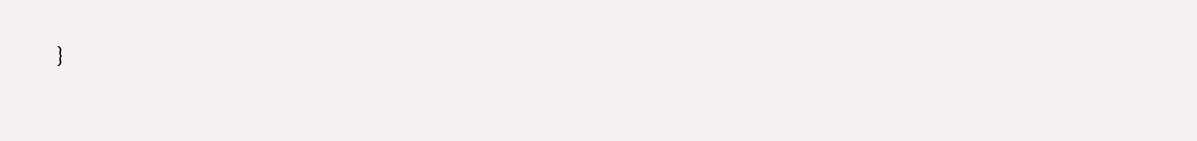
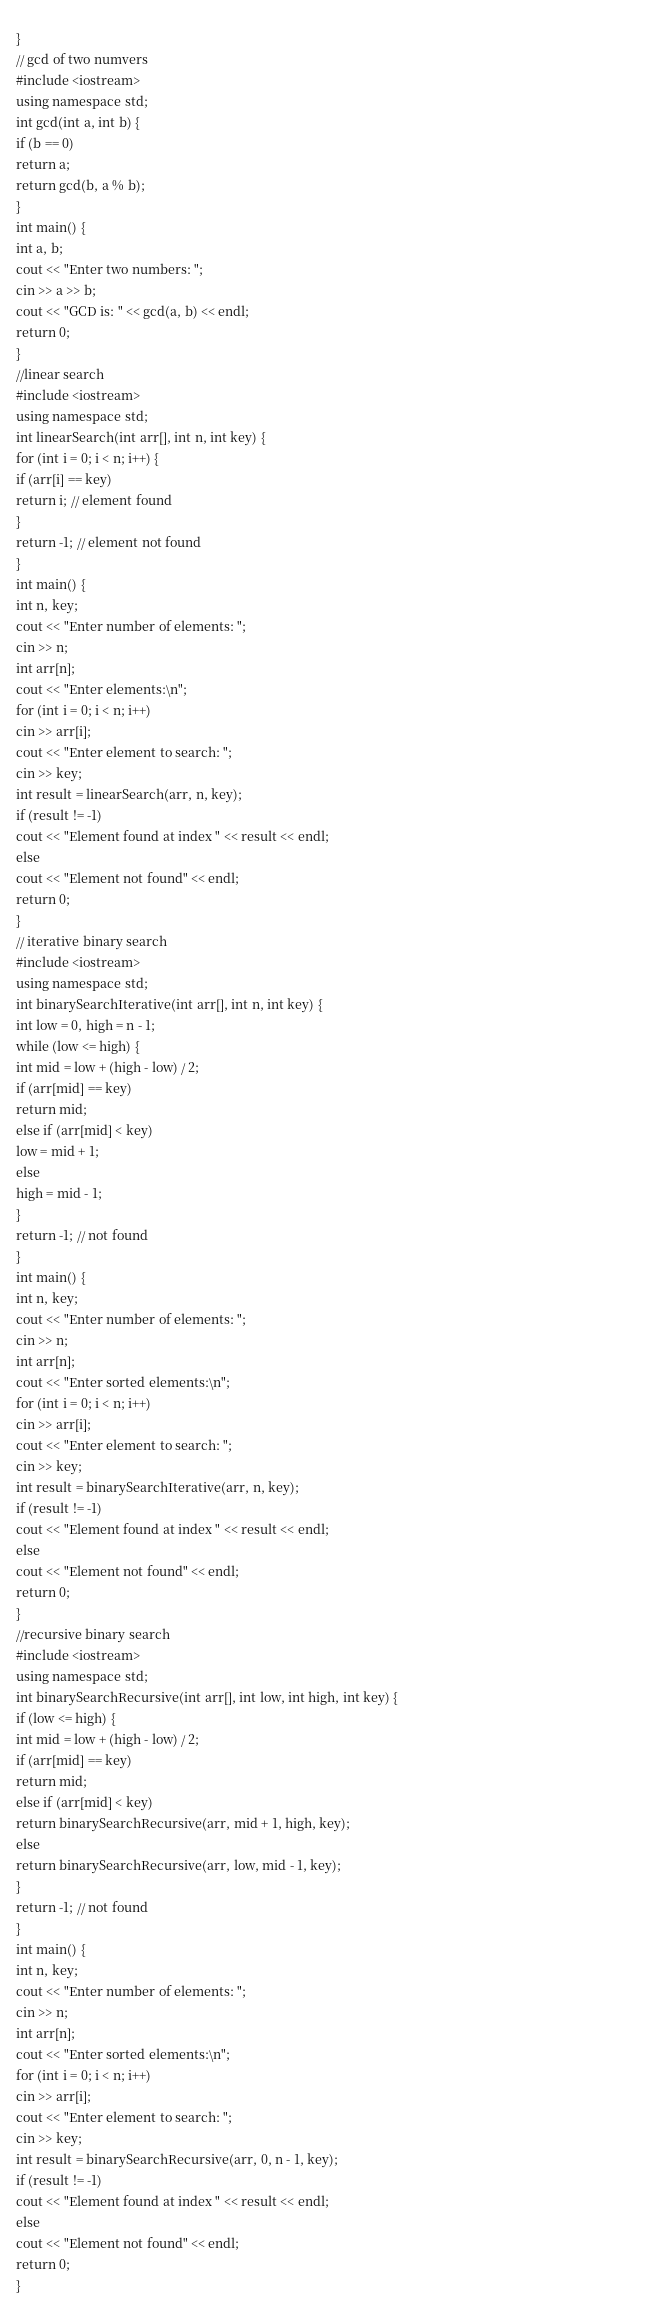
[56,46,65,67] } -> [16,33,21,46] [16,53,148,67] [16,74,141,85] [16,95,148,109] [16,116,140,130] [16,137,75,151] [16,160,71,171] [16,179,145,193] [16,201,21,214] [16,222,86,235] [16,242,63,255] [16,263,203,276] [16,284,96,297] [16,305,250,319] [16,327,71,339] [16,348,21,361] [16,368,105,382] [16,389,141,400] [16,410,148,424] [16,431,266,446] [16,452,160,466] [16,473,113,488] [16,494,172,508] [16,516,21,529] [16,536,201,550] [16,558,21,571] [16,579,86,592] [16,599,78,614] [16,620,247,633] [16,642,68,654] [16,663,76,676] [16,683,188,697] [16,704,151,718] [16,726,91,739] [16,746,233,759] [16,767,82,782] [16,788,242,803] [16,809,103,823] [16,830,329,843] [16,851,40,862] [16,872,240,885] [16,894,71,906] [16,915,21,928] [16,935,168,950] [16,956,141,967] [16,977,148,991] [16,998,323,1013] [16,1019,155,1033] [15,1040,140,1054] [16,1061,200,1075] [16,1082,133,1097] [16,1103,88,1116] [16,1124,153,1139] [16,1145,99,1158] [16,1166,40,1177] [16,1187,102,1201] [16,1209,21,1222] [16,1229,148,1243] [16,1251,21,1264] [16,1272,86,1285] [16,1292,78,1307] [16,1313,247,1326] [16,1335,68,1347] [16,1356,76,1369] [16,1376,230,1390] [16,1397,151,1411] [16,1419,91,1432] [16,1439,233,1452] [16,1460,82,1475] [16,1481,299,1496] [16,1502,103,1516] [16,1523,329,1536] [16,1544,40,1555] [16,1565,240,1578] [16,1587,71,1599] [16,1608,21,1621] [16,1628,170,1643] [16,1649,141,1660] [16,1670,148,1684] [16,1691,399,1706] [16,1712,116,1726] [16,1733,200,1747] [16,1754,133,1769] [16,1775,88,1788] [16,1796,153,1811] [16,1817,351,1832] [16,1838,40,1849] [16,1859,342,1874] [16,1881,21,1894] [16,1901,148,1915] [16,1923,21,1936] [16,1944,86,1957] [16,1964,78,1979] [16,1985,247,1998] [16,2007,68,2019] [16,2028,76,2041] [16,2048,230,2062] [16,2069,151,2083] [16,2091,91,2104] [16,2111,233,2124] [16,2132,82,2147] [16,2153,338,2168] [16,2174,103,2188] [16,2195,329,2208] [16,2216,40,2227] [16,2237,240,2250] [16,2259,71,2271] [16,2280,21,2293] } // // gcd of two numvers // #include <iostream> // using namespace std; // int gcd(int a, int b) { // if (b == 0) // return a; // return gcd(b, a % b); // } // int main() { // int a, b; // cout << "Enter two numbers: "; // cin >> a >> b; // cout << "GCD is: " << gcd(a, b) << endl; // return 0; // } // //linear search // #include <iostream> // using namespace std; // int linearSearch(int arr[], int n, int key) { // for (int i = 0; i < n; i++) { // if (arr[i] == key) // return i; // element found // } // return -1; // element not found // } // int main() { // int n, key; // cout << "Enter number of elements: "; // cin >> n; // int arr[n]; // cout << "Enter elements:\n"; // for (int i = 0; i < n; i++) // cin >> arr[i]; // cout << "Enter element to search: "; // cin >> key; // int result = linearSearch(arr, n, key); // if (result != -1) // cout << "Element found at index " << result << endl; // else // cout << "Element not found" << endl; // return 0; // } // // iterative binary search // #include <iostream> // using namespace std; // int binarySearchIterative(int arr[], int n, int key) { // int low = 0, high = n - 1; // while (low <= high) { // int mid = low + (high - low) / 2; // if (arr[mid] == key) // return mid; // else if (arr[mid] < key) // low = mid + 1; // else // high = mid - 1; // } // return -1; // not found // } // int main() { // int n, key; // cout << "Enter number of elements: "; // cin >> n; // int arr[n]; // cout << "Enter sorted elements:\n"; // for (int i = 0; i < n; i++) // cin >> arr[i]; // cout << "Enter element to search: "; // cin >> key; // int result = binarySearchIterative(arr, n, key); // if (result != -1) // cout << "Element found at index " << result << endl; // else // cout << "Element not found" << endl; // return 0; // } // //recursive binary search // #include <iostream> // using namespace std; // int binarySearchRecursive(int arr[], int low, int high, int key) { // if (low <= high) { // int mid = low + (high - low) / 2; // if (arr[mid] == key) // return mid; // else if (arr[mid] < key) // return binarySearchRecursive(arr, mid + 1, high, key); // else // return binarySearchRecursive(arr, low, mid - 1, key); // } // return -1; // not found // } // int main() { // int n, key; // cout << "Enter number of elements: "; // cin >> n; // int arr[n]; // cout << "Enter sorted elements:\n"; // for (int i = 0; i < n; i++) // cin >> arr[i]; // cout << "Enter element to search: "; // cin >> key; // int result = binarySearchRecursive(arr, 0, n - 1, key); // if (result != -1) // cout << "Element found at index " << result << endl; // else // cout << "Element not found" << endl; // return 0; // }

